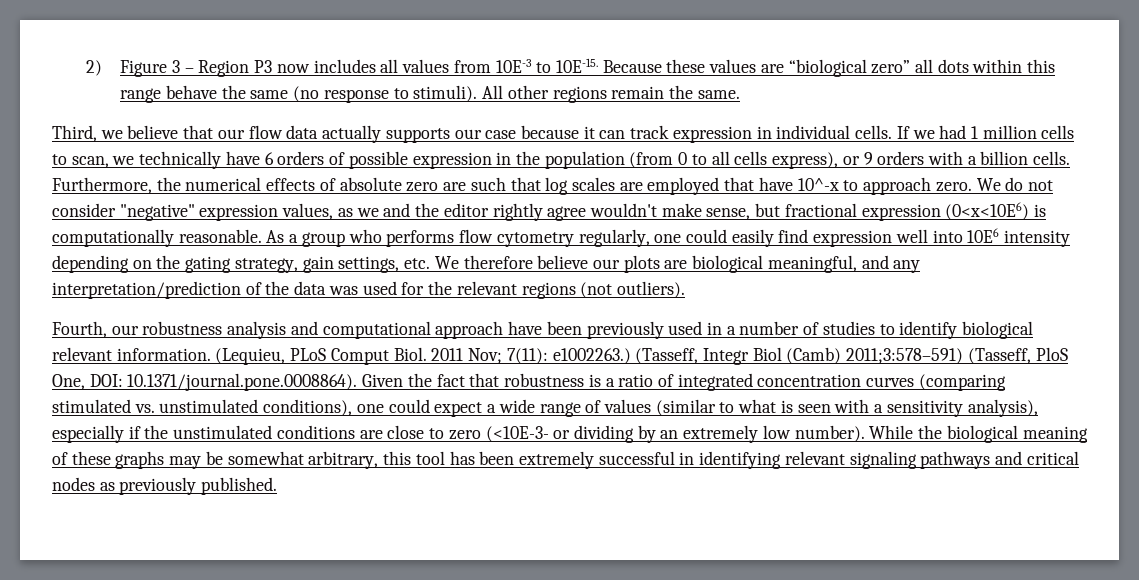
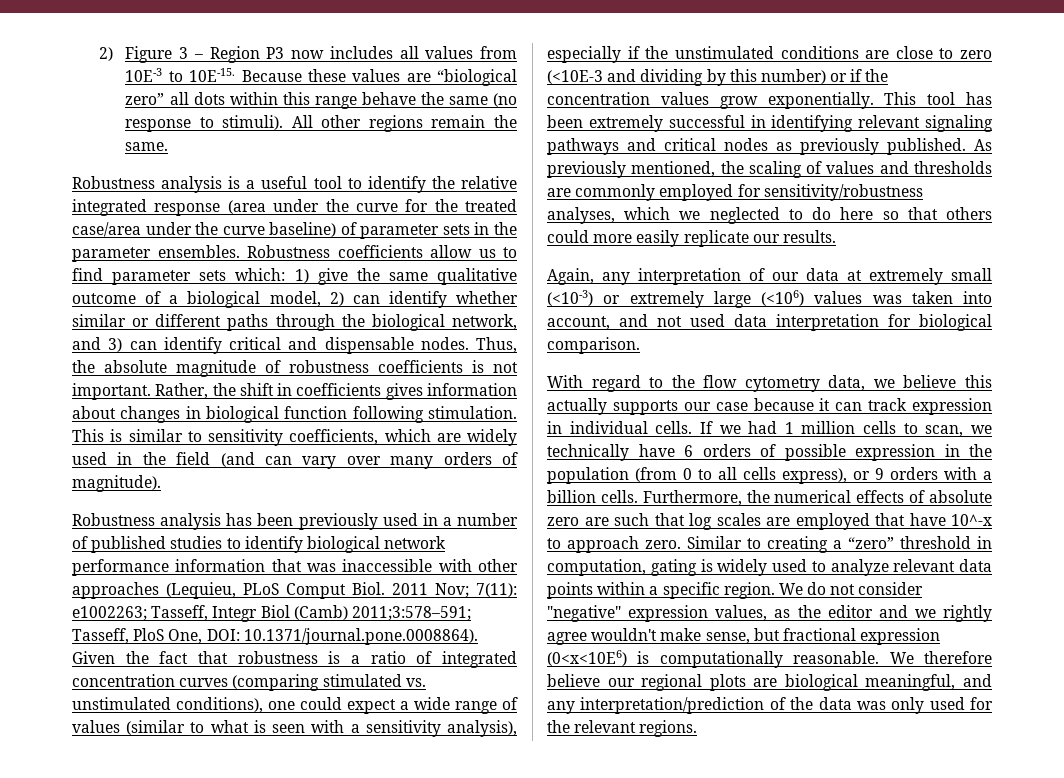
[52,125,319,142] Third, we believe that our flow data -> [72,176,517,193] [72,199,517,216] [72,222,517,239] [72,245,517,262] [72,268,517,285] [72,291,518,308] [72,314,517,331] [72,337,517,354] [72,360,518,377] [72,383,517,400] [72,406,517,423] [72,429,517,446] [72,452,518,469] [72,475,161,492] [72,513,518,530] [72,536,447,553] [72,559,518,576] [72,582,517,599] [72,605,471,622] [72,628,478,645] [72,651,517,668] [72,674,426,691] [72,697,518,714] [72,720,517,737] [547,46,992,63] [547,69,889,86] [547,92,992,109] [547,115,993,132] [547,138,992,155] [547,161,992,178] [547,184,923,201] [547,207,992,224] [547,230,836,247] [547,268,992,285] [547,290,992,308] [547,314,992,331] [547,337,640,354] [547,375,992,392] Robustness analysis is a useful tool to identify the relative integrated response (area under the curve for the treated case/area under the curve baseline) of parameter sets in the parameter ensembles. Robustness coefficients allow us to find parameter sets which: 1) give the same qualitative outcome of a biological model, 2) can identify whether similar or different paths through the biological network, and 3) can identify critical and dispensable nodes. Thus, the absolute magnitude of robustness coefficients is not important. Rather, the shift in coefficients gives information about changes in biological function following stimulation. This is similar to sensitivity coefficients, which are widely used in the field (and can vary over many orders of magnitude). // Robustness analysis has been previously used in a number of published studies to identify biological network performance information that was inaccessible with other approaches (Lequieu, PLoS Comput Biol. 2011 Nov; 7(11): e1002263; Tasseff, Integr Biol (Camb) 2011;3:578–591; Tasseff, PloS One, DOI: 10.1371/journal.pone.0008864). Given the fact that robustness is a ratio of integrated concentration curves (comparing stimulated vs. unstimulated conditions), one could expect a wide range of values (similar to what is seen with a sensitivity analysis), especially if the unstimulated conditions are close to zero (<10E-3 and dividing by this number) or if the concentration values grow exponentially. This tool has been extremely successful in identifying relevant signaling pathways and critical nodes as previously published. As previously mentioned, the scaling of values and thresholds are commonly employed for sensitivity/robustness analyses, which we neglected to do here so that others could more easily replicate our results. // Again, any interpretation of our data at extremely small (<10-3) or extremely large (<106) values was taken into account, and not used data interpretation for biological comparison. // With regard to the flow cytometry data, we believe this
(972, 187) none -> [687,536,992,553] [547,559,992,576] [547,582,775,599] Similar to creating a “zero” threshold in computation, gating is widely used to analyze relevant data points within a specific region.
[356,203,489,217] we and the editor -> [797,605,936,618] the editor and we
[266,228,1071,247] [52,255,431,273] As a group who performs flow cytometry regularly, one could easily find expression well into 10E6 intensity depending on the gating strategy, gain settings, etc. -> (880, 657) none
(620, 264) none -> [641,674,703,691] regional
(358, 290) none -> [891,697,925,714] only
[521,281,685,299] [52,321,1034,339] [52,347,1068,365] [52,373,1006,391] [52,399,1038,417] [52,425,1088,443] [52,451,1079,469] [52,477,278,495] regions (not outliers). // Fourth, our robustness analysis and computational approach have been previously used in a number of studies to identify biological relevant information. (Lequieu, PLoS Comput Biol. 2011 Nov; 7(11): e1002263.) (Tasseff, Integr Biol (Camb) 2011;3:578–591) (Tasseff, PloS One, DOI: 10.1371/journal.pone.0008864). Given the fact that robustness is a ratio of integrated concentration curves (comparing stimulated vs. unstimulated conditions), one could expect a wide range of values (similar to what is seen with a sensitivity analysis), especially if the unstimulated conditions are close to zero (<10E-3- or dividing by an extremely low number). While the biological meaning of these graphs may be somewhat arbitrary, this tool has been extremely successful in identifying relevant signaling pathways and critical nodes as previously published. -> [639,720,698,737] regions.

